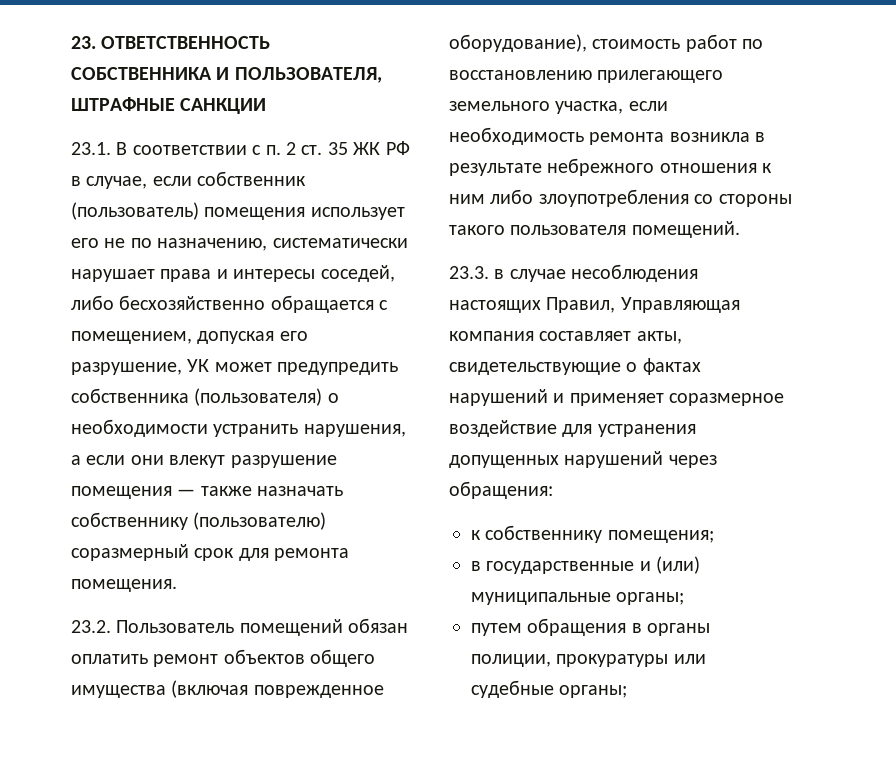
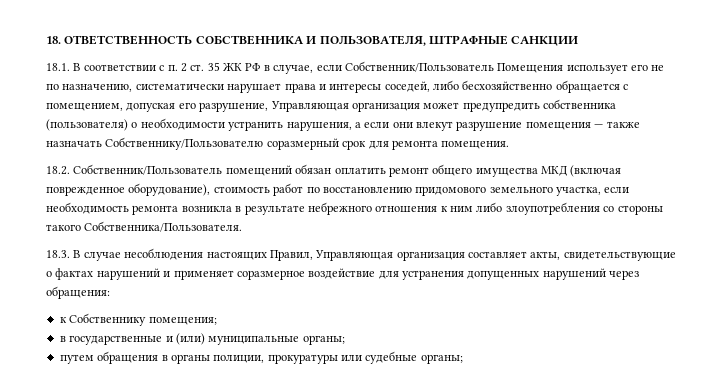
[71,36,96,49] 23. -> [46,36,61,44] 18.
[71,142,111,155] 23.1. -> [46,63,70,71] 18.1.
[197,171,307,186] [71,202,306,220] собственник (пользователь) помещения -> [344,61,564,73] Собственник/Пользователь Помещения
[187,359,210,372] УК -> [270,101,420,112] Управляющая организация
[71,512,327,530] собственнику (пользователю) -> [105,137,264,150] Собственнику/Пользователю
[71,620,235,633] 23.2. Пользователь -> [46,164,223,175] 18.2. Собственник/Пользователь
[223,649,305,664] объектов -> (429, 172) none
(166, 691) none -> [541,165,567,176] МКД
[597,70,724,83] прилегающего -> [415,186,487,196] придомового
[510,221,740,238] [449,266,505,279] пользователя помещений. // 23.3. в -> [84,221,243,232] [46,250,81,258] Собственника/Пользователя. // 18.3. В
[449,331,534,341] компания -> [396,251,465,261] организация
[485,525,603,543] собственнику -> [69,313,147,326] Собственнику

